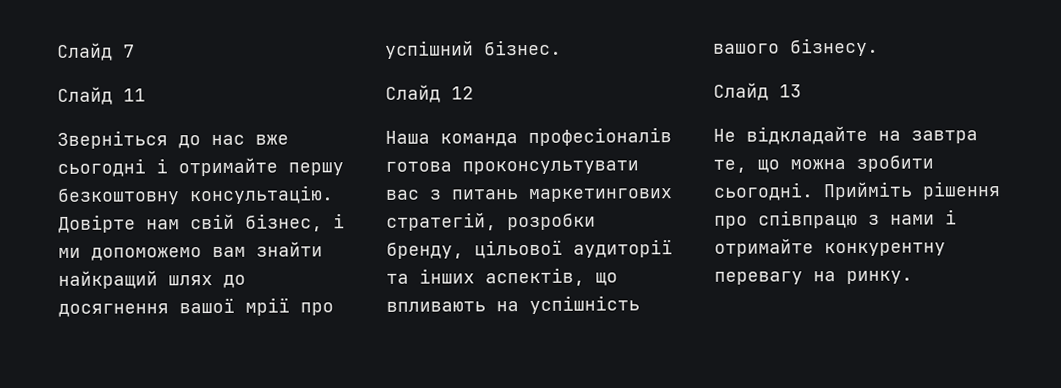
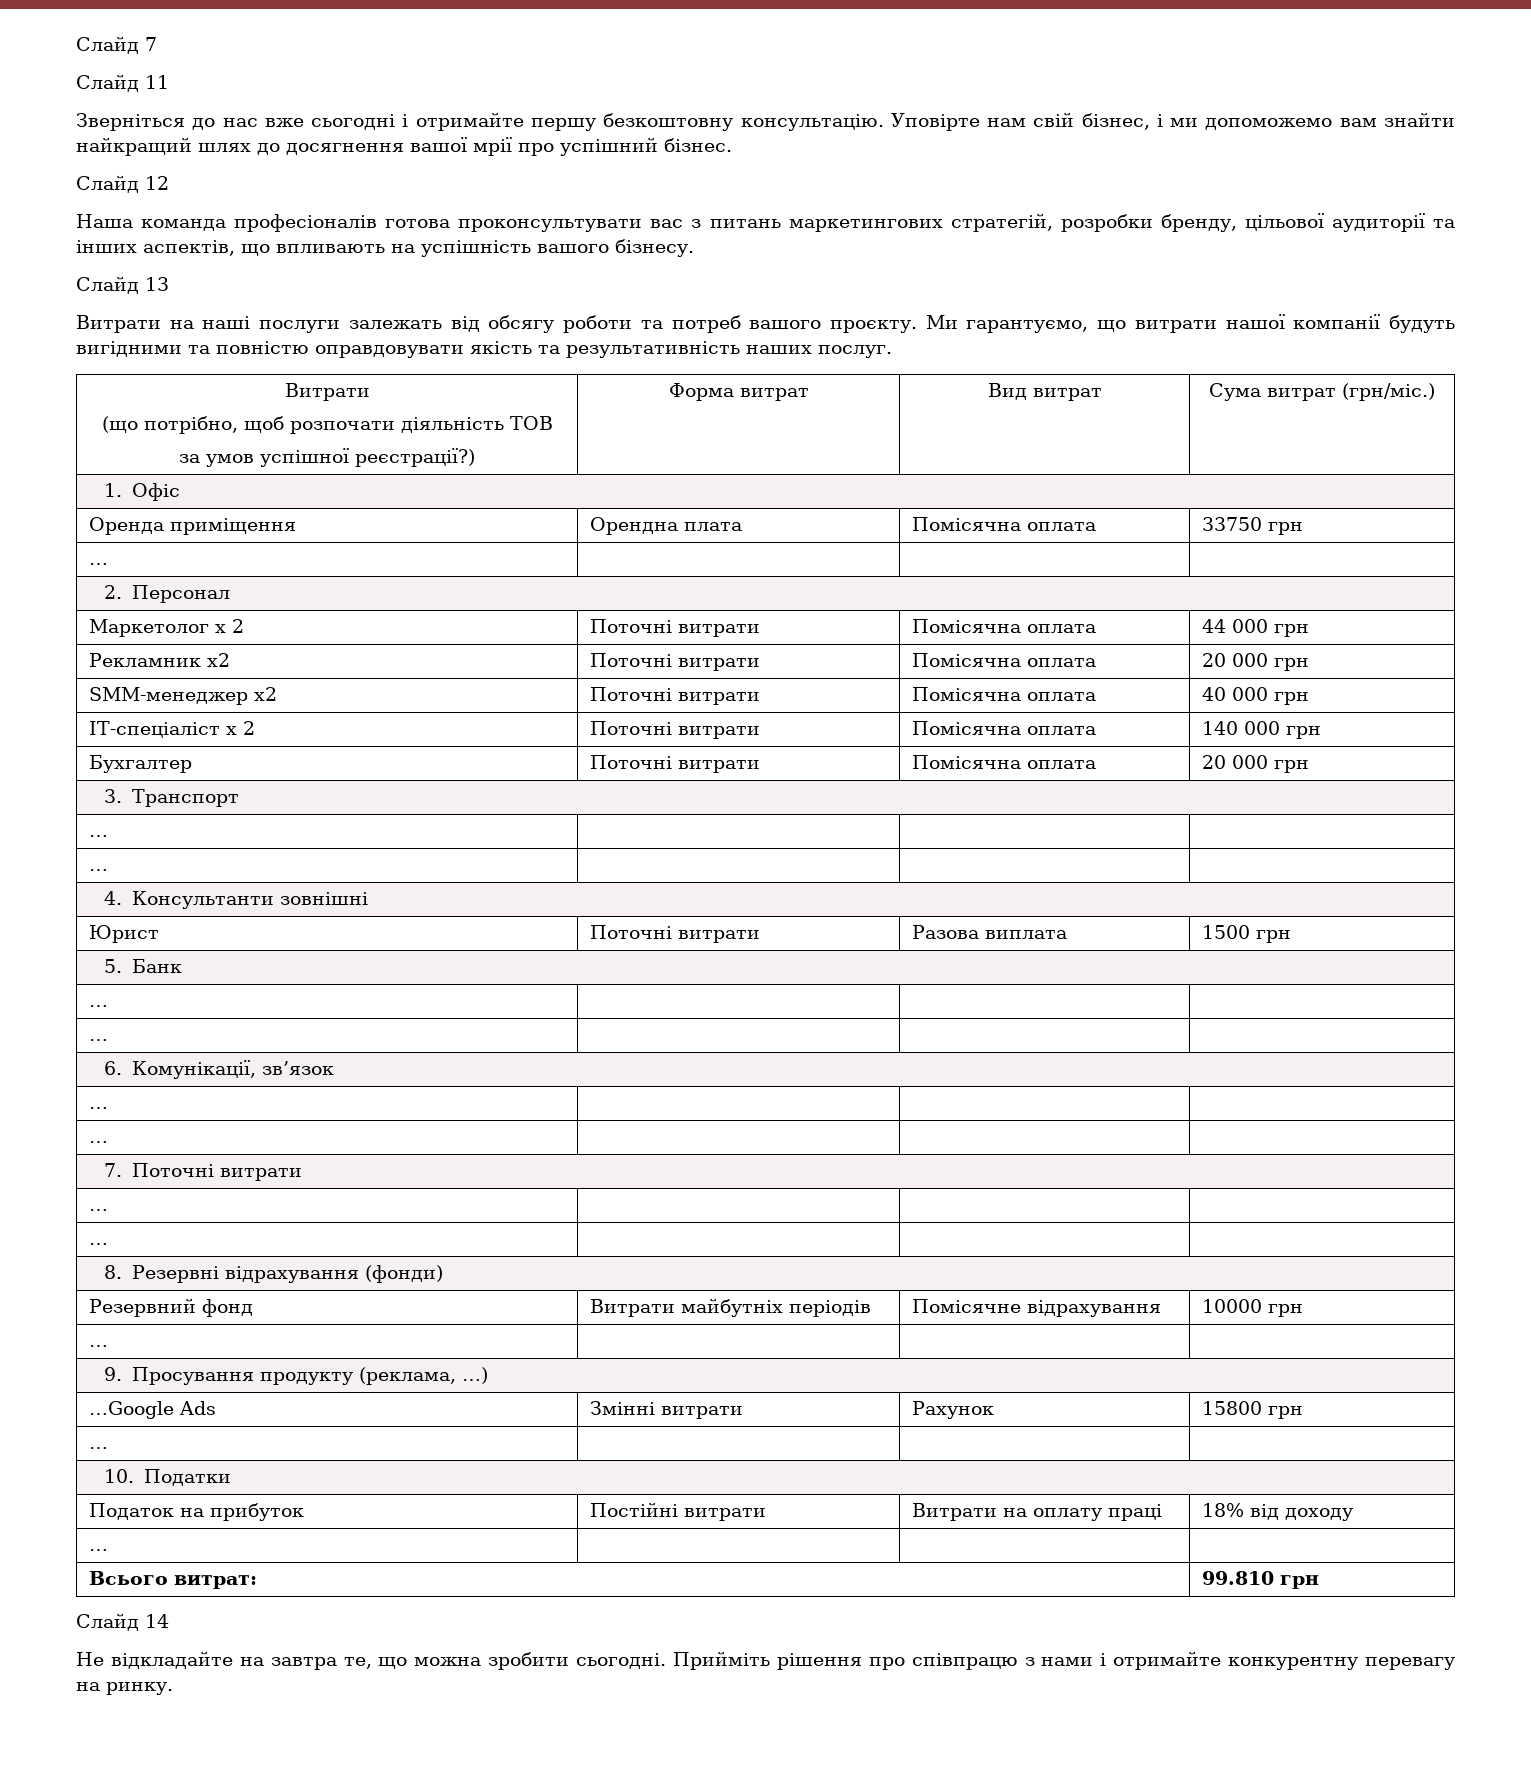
[58,214,136,233] Довірте -> [890,113,980,131] Уповірте
(802, 91) none -> [76,314,1455,333] [76,341,892,358] [284,383,370,401] [101,416,553,434] [179,448,475,467] [668,383,809,401] [987,383,1102,401] [1209,383,1435,401] [104,483,180,501] [88,517,296,535] [589,517,742,535] [911,517,1096,531] [1201,517,1303,535] [88,563,108,565] [104,585,230,603] [88,619,244,637] [589,619,760,637] [911,619,1096,633] [1201,619,1309,637] [88,653,230,667] [589,653,760,671] [911,653,1096,667] [1201,653,1309,671] [88,687,277,705] [589,687,760,705] [911,687,1096,701] [1201,687,1309,705] [88,721,255,738] [589,721,760,739] [911,721,1096,735] [1201,721,1321,739] [88,755,192,773] [589,755,760,773] [911,755,1096,769] [1201,755,1309,773] [104,789,239,807] [88,835,108,837] [88,869,108,871] [104,891,368,909] [88,925,159,943] [589,925,760,943] [911,925,1067,939] [1201,925,1291,943] [104,959,182,973] [88,1005,108,1007] [88,1039,108,1041] [104,1060,334,1079] [88,1107,108,1109] [88,1141,108,1143] [104,1163,302,1181] [88,1209,108,1211] [88,1243,108,1245] [104,1265,443,1283] [88,1298,253,1317] [589,1298,871,1317] [911,1299,1161,1317] [1201,1299,1303,1317] [88,1345,108,1347] [104,1367,488,1385] [88,1401,216,1419] [589,1401,743,1419] [911,1401,994,1419] [1201,1401,1303,1419] [88,1447,108,1449] [104,1469,231,1486] [88,1503,304,1521] [589,1502,766,1521] [911,1503,1162,1521] [1201,1503,1353,1521] [88,1549,108,1551] [88,1571,257,1589] [1201,1571,1319,1589] [76,1613,169,1631] // Витрати на наші послуги залежать від обсягу роботи та потреб вашого проєкту. Ми гарантуємо, що витрати нашої компанії будуть вигідними та повністю оправдовувати якість та результативність наших послуг. // Витрати // (що потрібно, щоб розпочати діяльність ТОВ // за умов успішної реєстрації?) | Форма витрат | Вид витрат | Сума витрат (грн/міс.) // 1. Офіс // Оренда приміщення | Орендна плата | Помісячна оплата | 33750 грн // … | | | // 2. Персонал // Маркетолог х 2 | Поточні витрати | Помісячна оплата | 44 000 грн // Рекламник х2 | Поточні витрати | Помісячна оплата | 20 000 грн // SMM-менеджер х2 | Поточні витрати | Помісячна оплата | 40 000 грн // IT-спеціаліст х 2 | Поточні витрати | Помісячна оплата | 140 000 грн // Бухгалтер | Поточні витрати | Помісячна оплата | 20 000 грн // 3. Транспорт // … | | | // … | | | // 4. Консультанти зовнішні // Юрист | Поточні витрати | Разова виплата | 1500 грн // 5. Банк // … | | | // … | | | // 6. Комунікації, зв’язок // … | | | // … | | | // 7. Поточні витрати // … | | | // … | | | // 8. Резервні відрахування (фонди) // Резервний фонд | Витрати майбутніх періодів | Помісячне відрахування | 10000 грн // … | | | // 9. Просування продукту (реклама, …) // …Google Ads | Змінні витрати | Рахунок | 15800 грн // … | | | // 10. Податки // Податок на прибуток | Постійні витрати | Витрати на оплату праці | 18% від доходу // … | | | // Всього витрат: | 99.810 грн // Слайд 14

